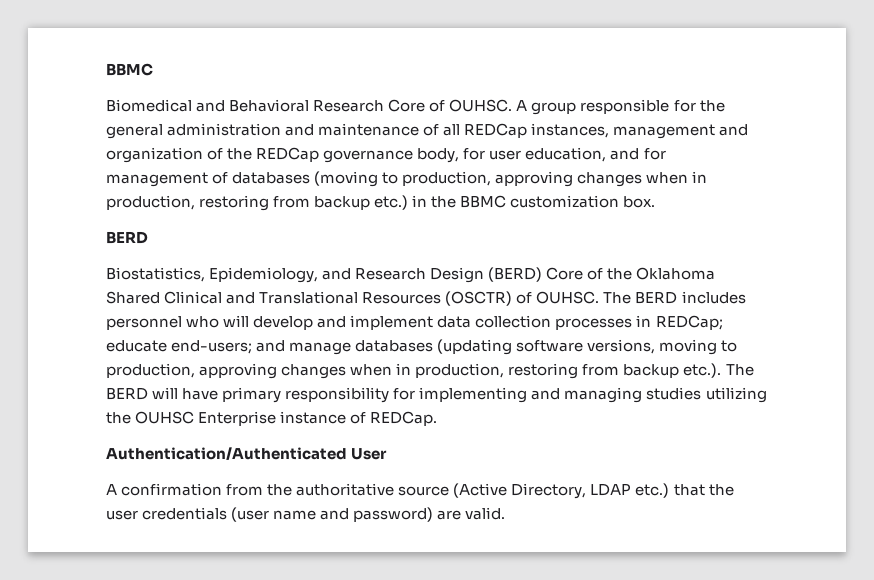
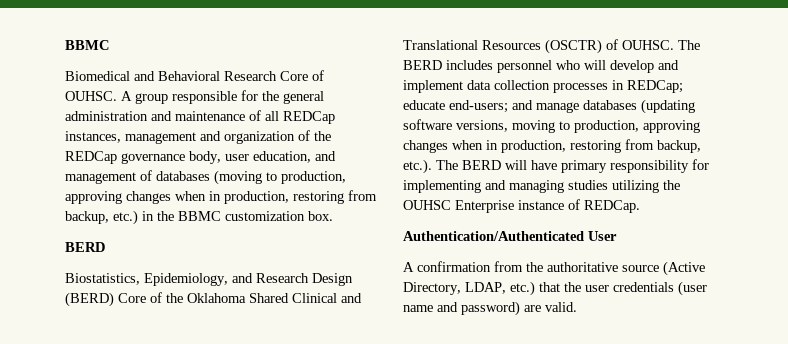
[463,148,486,160] for -> (221, 157) none
[643,148,666,160] for -> (336, 156) none
[314,196,371,210] backup -> [65,211,109,224] backup,
[623,364,680,378] backup -> [657,140,701,153] backup,
[590,484,632,496] LDAP -> [465,282,506,294] LDAP,

